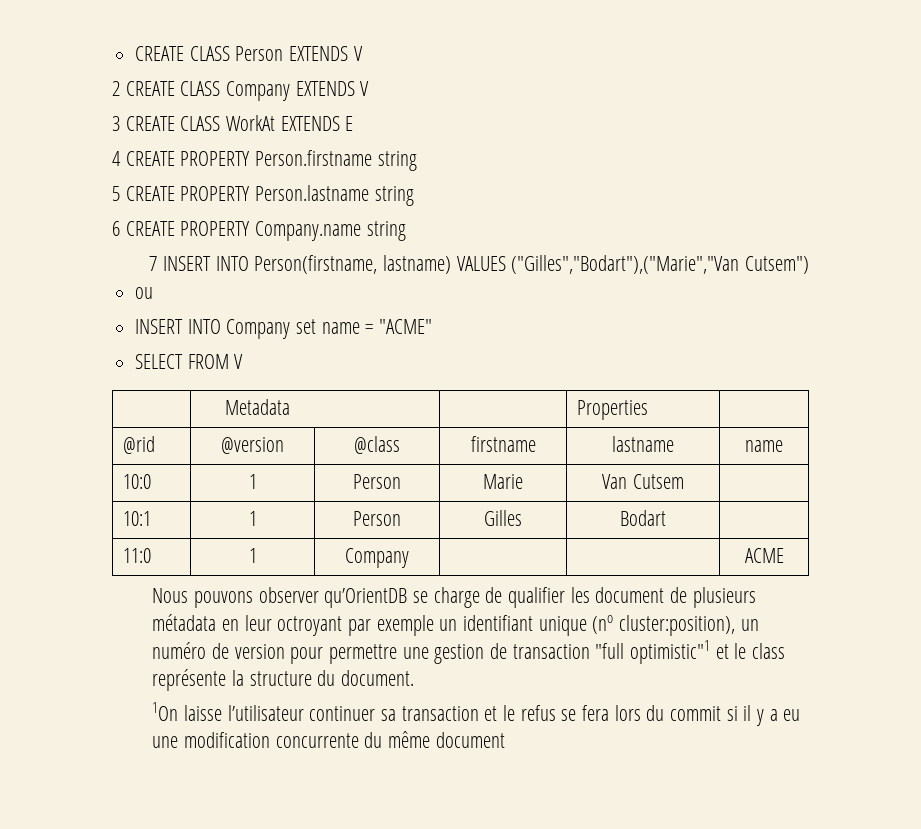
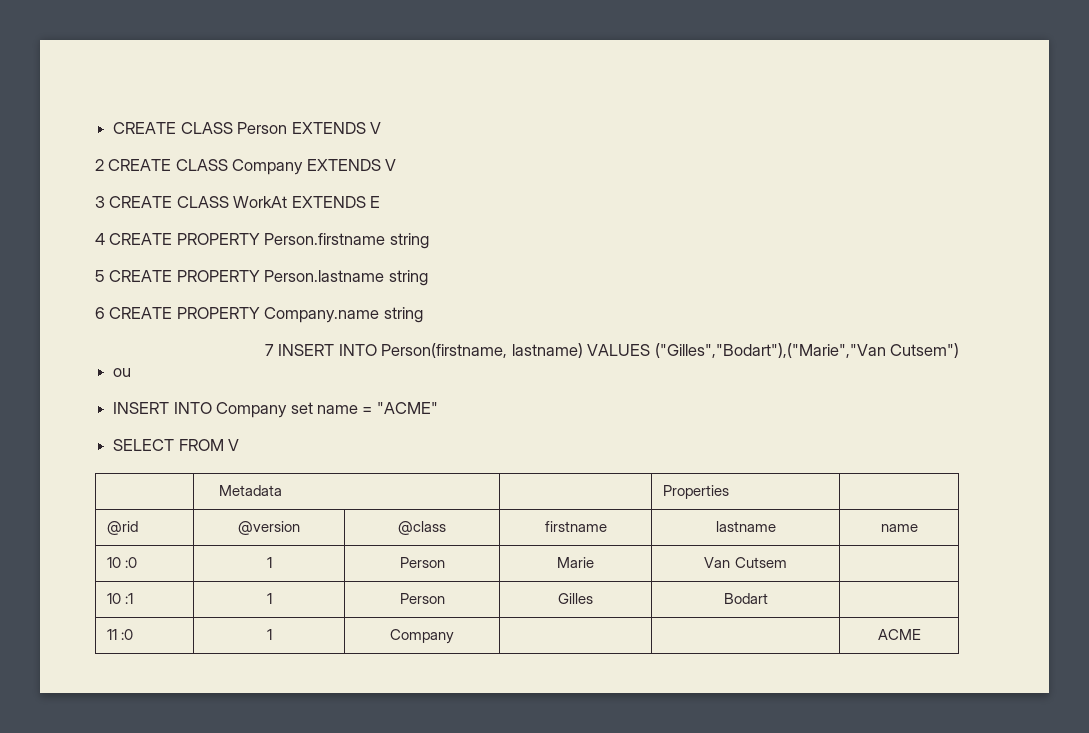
[122,474,151,489] 10:0 -> [107,557,138,568] 10 :0
[122,511,151,526] 10:1 -> [107,593,134,604] 10 :1
[122,548,151,563] 11:0 -> [107,629,134,640] 11 :0
[152,587,756,608] [152,614,759,636] [152,640,786,664] [152,669,415,691] [152,702,801,726] [152,731,505,748] // Nous pouvons observer qu’OrientDB se charge de qualifier les document de plusieurs métadata en leur octroyant par exemple un identifiant unique (no cluster:position), un numéro de version pour permettre une gestion de transaction "full optimistic"1 et le class représente la structure du document. // 1On laisse l’utilisateur continuer sa transaction et le refus se fera lors du commit si il y a eu une modification concurrente du même document -> (921, 634) none

